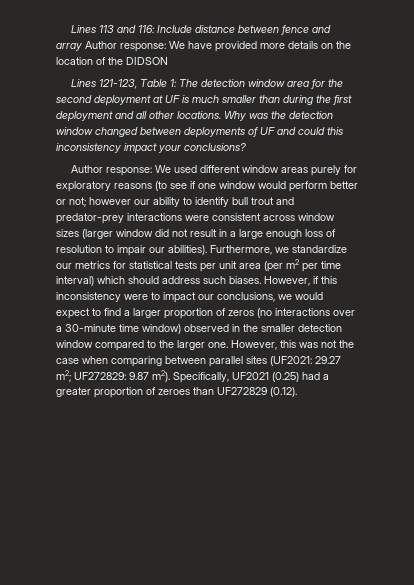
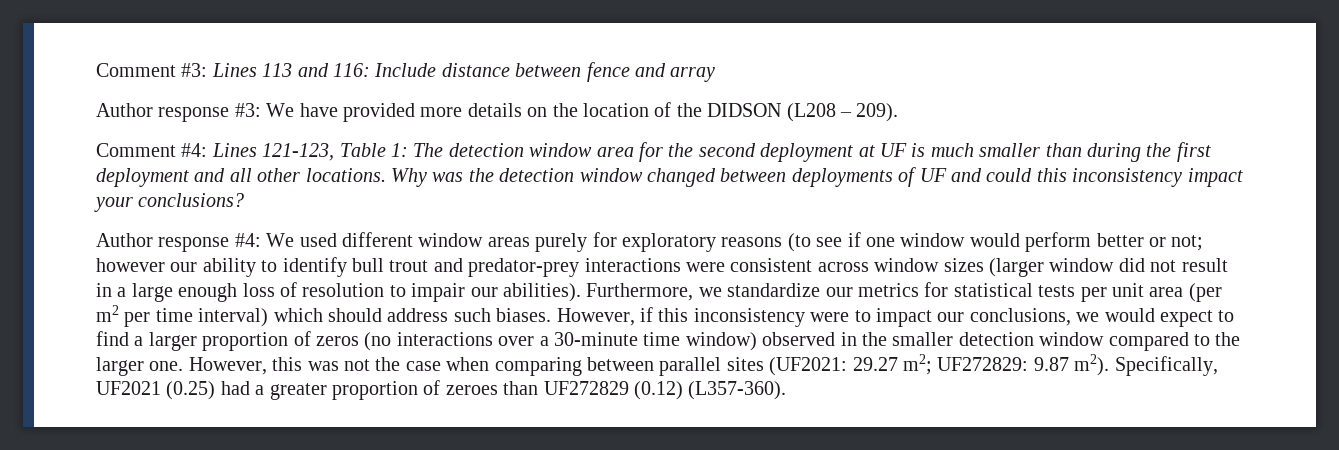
(71, 29) none -> [96,63,208,77] Comment #3:
[85,41,166,52] Author response: -> [96,103,261,122] // Author response #3:
(168, 61) // -> [786,103,899,122] [96,143,208,157] (L208 – 209). // Comment #4:
[106,167,153,176] response: -> [158,233,261,252] response #4:
[270,387,297,397] (0.12). -> [633,381,787,400] (0.12) (L357-360).

